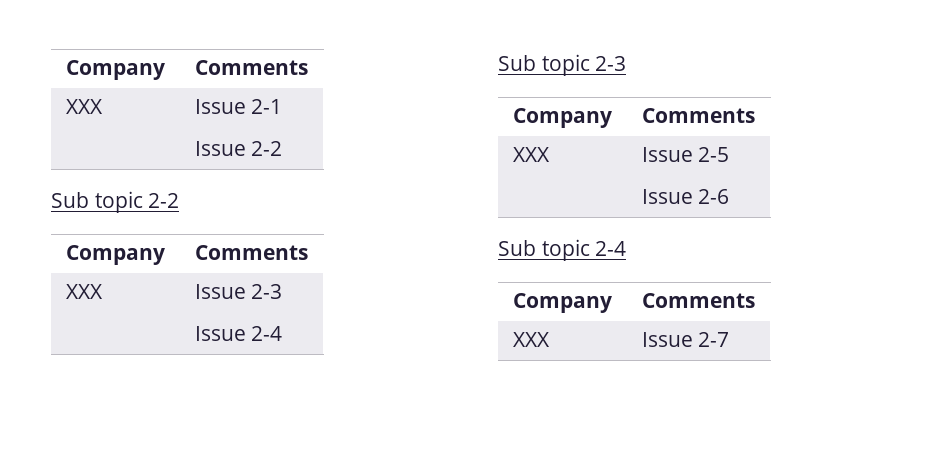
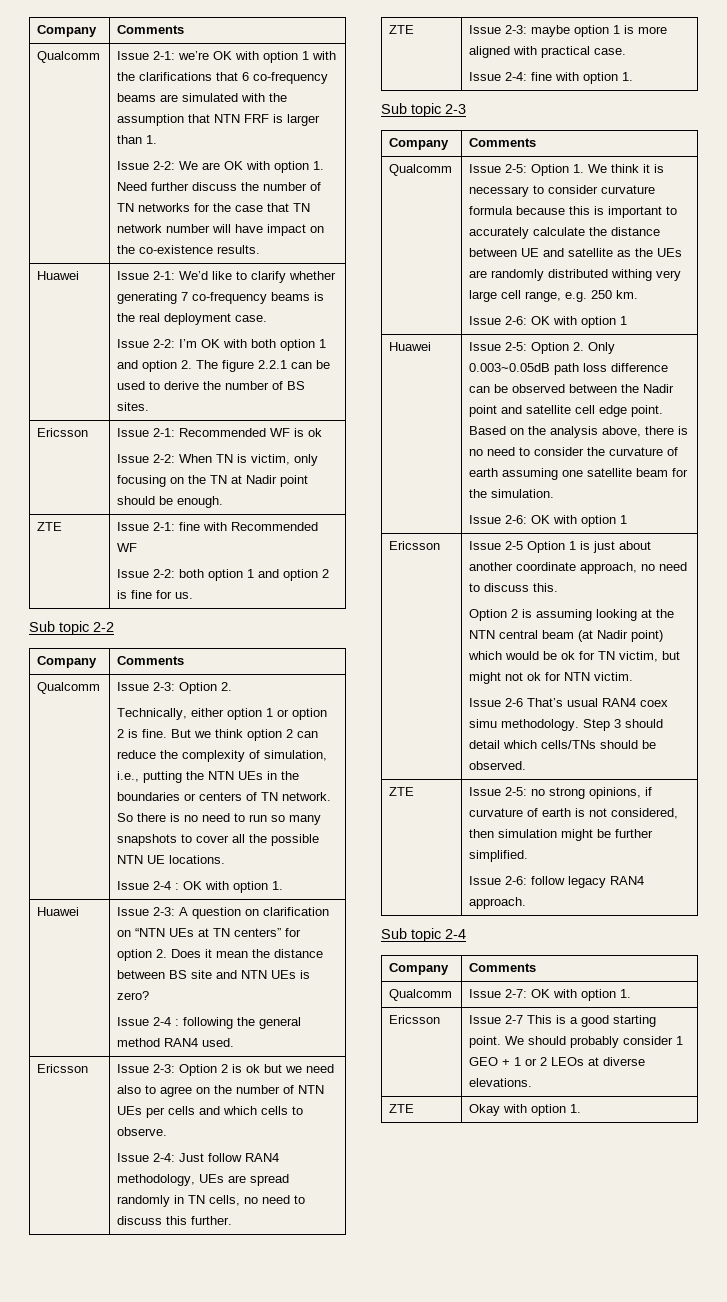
[65,60,165,80] [194,60,308,75] [65,99,103,114] [194,99,283,114] [194,141,283,156] Company | Comments // XXX | Issue 2-1 // Issue 2-2 -> [37,25,98,37] [117,25,185,34] [37,51,101,63] [117,51,337,63] [117,72,329,84] [117,93,288,102] [117,114,321,126] [117,135,158,144] [117,161,325,173] [117,182,322,191] [117,203,311,212] [117,224,325,236] [117,245,261,254] [37,271,80,280] [117,271,337,283] [117,292,325,304] [117,313,268,325] [117,339,327,351] [117,360,331,372] [117,381,306,390] [117,402,150,411] [37,428,89,437] [117,428,323,437] [117,454,319,466] [117,475,309,487] [117,496,224,508] [37,522,63,531] [117,522,319,531] [117,543,138,552] [117,569,330,581] [117,590,194,599] Company | Comments // Qualcomm | Issue 2-1: we’re OK with option 1 with the clarifications that 6 co-frequency beams are simulated with the assumption that NTN FRF is larger than 1. // Issue 2-2: We are OK with option 1. Need further discuss the number of TN networks for the case that TN network number will have impact on the co-existence results. // Huawei | Issue 2-1: We’d like to clarify whether generating 7 co-frequency beams is the real deployment case. // Issue 2-2: I’m OK with both option 1 and option 2. The figure 2.2.1 can be used to derive the number of BS sites. // Ericsson | Issue 2-1: Recommended WF is ok // Issue 2-2: When TN is victim, only focusing on the TN at Nadir point should be enough. // ZTE | Issue 2-1: fine with Recommended WF // Issue 2-2: both option 1 and option 2 is fine for us.
[65,284,103,299] [194,284,283,299] [194,326,283,341] XXX | Issue 2-3 // Issue 2-4 -> [37,682,101,694] [117,682,233,694] [117,708,328,720] [117,729,319,741] [117,750,328,762] [117,771,300,783] [117,792,332,801] [117,813,322,825] [117,834,320,846] [117,855,226,864] [117,881,284,893] [37,907,80,916] [117,907,330,919] [117,928,302,937] [117,949,324,961] [117,970,311,979] [117,991,150,1000] [117,1017,302,1029] [117,1038,235,1047] [37,1064,89,1073] [117,1064,335,1076] [117,1085,325,1097] [117,1106,304,1118] [117,1127,168,1136] [117,1153,280,1162] [117,1174,290,1186] [117,1195,306,1207] [117,1216,233,1225] [389,25,415,34] [469,25,668,37] [469,46,627,58] [469,72,634,84] Qualcomm | Issue 2-3: Option 2. // Technically, either option 1 or option 2 is fine. But we think option 2 can reduce the complexity of simulation, i.e., putting the NTN UEs in the boundaries or centers of TN network. So there is no need to run so many snapshots to cover all the possible NTN UE locations. // Issue 2-4 : OK with option 1. // Huawei | Issue 2-3: A question on clarification on “NTN UEs at TN centers” for option 2. Does it mean the distance between BS site and NTN UEs is zero? // Issue 2-4 : following the general method RAN4 used. // Ericsson | Issue 2-3: Option 2 is ok but we need also to agree on the number of NTN UEs per cells and which cells to observe. // Issue 2-4: Just follow RAN4 methodology, UEs are spread randomly in TN cells, no need to discuss this further. // ZTE | Issue 2-3: maybe option 1 is more aligned with practical case. // Issue 2-4: fine with option 1.
[512,147,550,162] [641,147,730,162] [641,189,730,204] XXX | Issue 2-5 // Issue 2-6 -> [389,164,453,176] [469,164,665,176] [469,185,656,197] [469,206,678,218] [469,227,661,239] [469,248,683,257] [469,269,682,281] [469,290,639,302] [469,316,628,328] [389,342,432,351] [469,342,616,354] [469,363,669,375] [469,384,675,393] [469,405,664,417] [469,426,689,438] [469,447,679,456] [469,468,689,480] [469,489,555,498] [469,515,628,527] [389,541,441,550] [469,541,652,553] [469,562,688,574] [469,583,559,592] [469,609,675,621] [469,630,664,642] [468,651,681,662] [469,672,634,684] [469,698,669,707] [469,719,664,731] [469,740,657,749] [469,761,527,770] [389,787,415,796] [469,787,653,799] [469,808,679,819] [469,829,654,841] [469,850,529,862] [469,876,645,888] [469,897,527,909] Qualcomm | Issue 2-5: Option 1. We think it is necessary to consider curvature formula because this is important to accurately calculate the distance between UE and satellite as the UEs are randomly distributed withing very large cell range, e.g. 250 km. // Issue 2-6: OK with option 1 // Huawei | Issue 2-5: Option 2. Only 0.003~0.05dB path loss difference can be observed between the Nadir point and satellite cell edge point. Based on the analysis above, there is no need to consider the curvature of earth assuming one satellite beam for the simulation. // Issue 2-6: OK with option 1 // Ericsson | Issue 2-5 Option 1 is just about another coordinate approach, no need to discuss this. // Option 2 is assuming looking at the NTN central beam (at Nadir point) which would be ok for TN victim, but might not ok for NTN victim. // Issue 2-6 That’s usual RAN4 coex simu methodology. Step 3 should detail which cells/TNs should be observed. // ZTE | Issue 2-5: no strong opinions, if curvature of earth is not considered, then simulation might be further simplified. // Issue 2-6: follow legacy RAN4 approach.
[512,332,550,347] [641,332,730,347] XXX | Issue 2-7 -> [389,989,453,1001] [469,989,632,1001] [389,1015,441,1024] [469,1015,657,1027] [469,1036,684,1048] [469,1057,646,1066] [469,1078,533,1087] [389,1104,415,1113] [469,1104,582,1116] Qualcomm | Issue 2-7: OK with option 1. // Ericsson | Issue 2-7 This is a good starting point. We should probably consider 1 GEO + 1 or 2 LEOs at diverse elevations. // ZTE | Okay with option 1.

